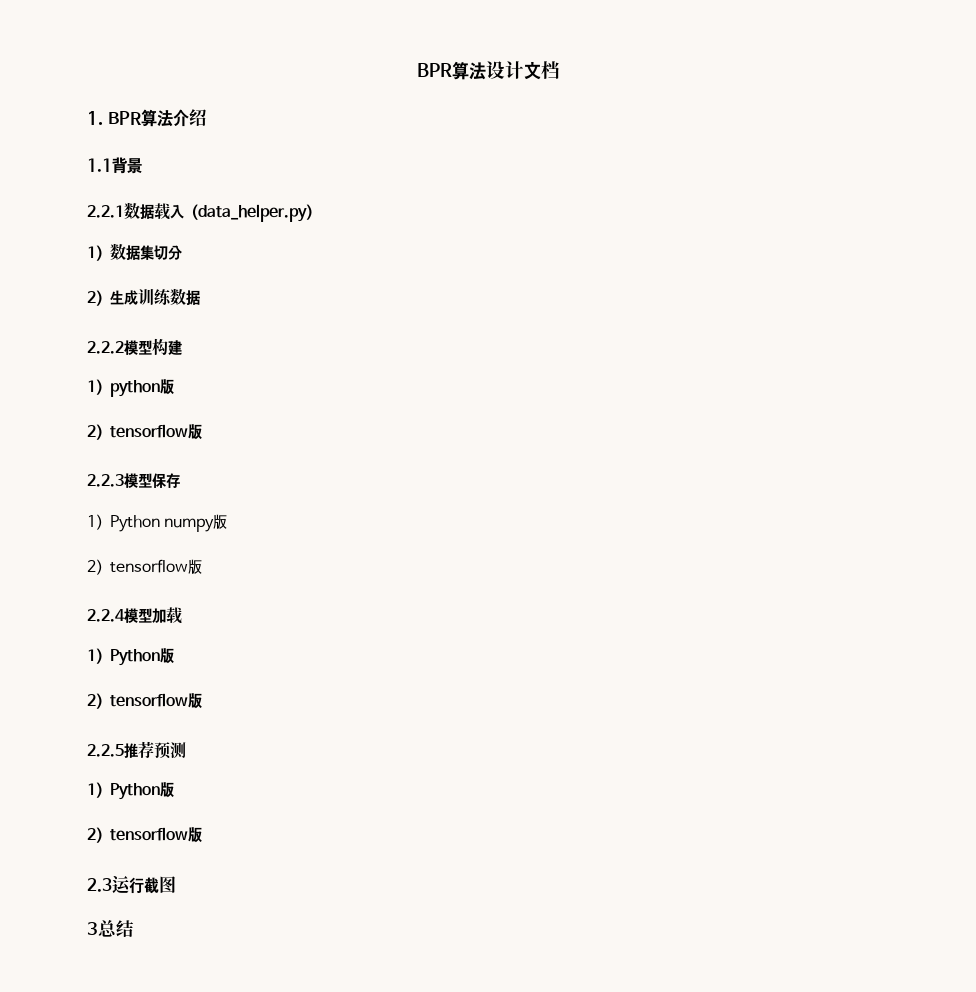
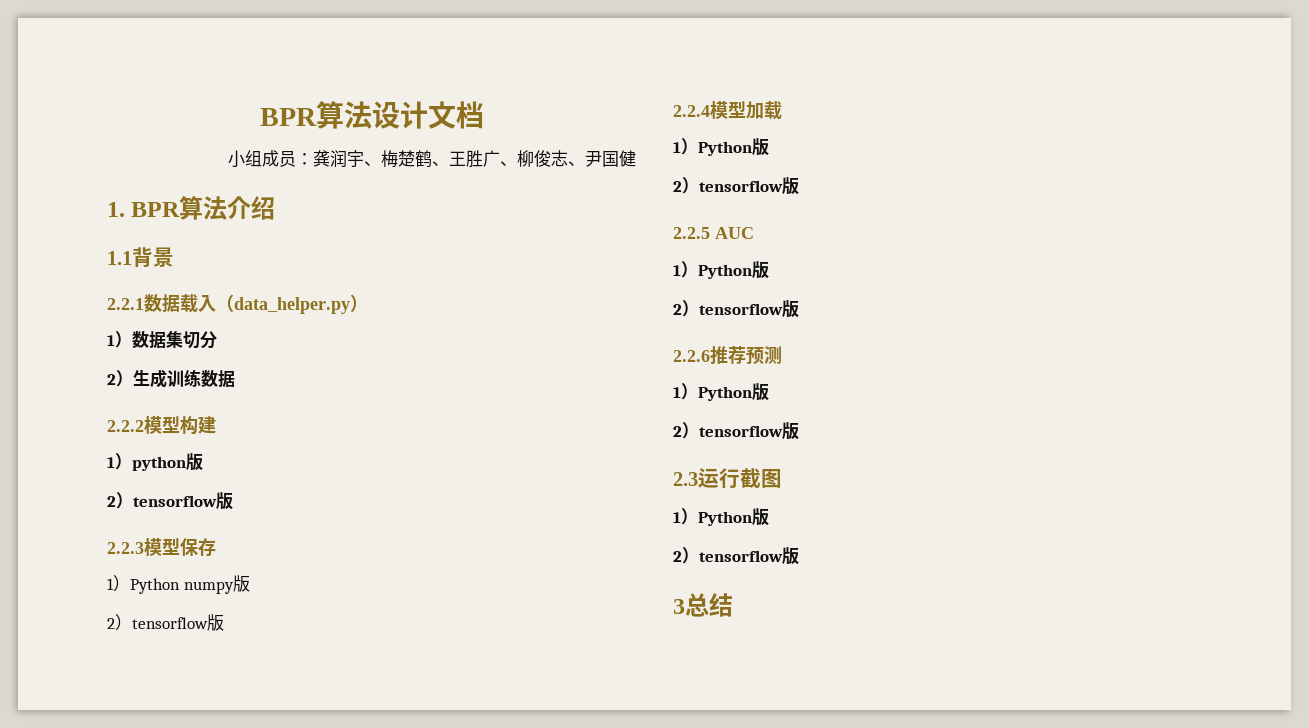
(560, 70) none -> [228,150,636,168] // 小组成员：龚润宇、梅楚鹤、王胜广、柳俊志、尹国健
(124, 750) none -> [715,227,754,239] [673,261,769,279] [673,300,799,318] [673,350,710,362] AUC // 1）Python版 // 2）tensorflow版 // 2.2.6
(176, 884) none -> [673,508,769,526] [673,547,799,565] // 1）Python版 // 2）tensorflow版

